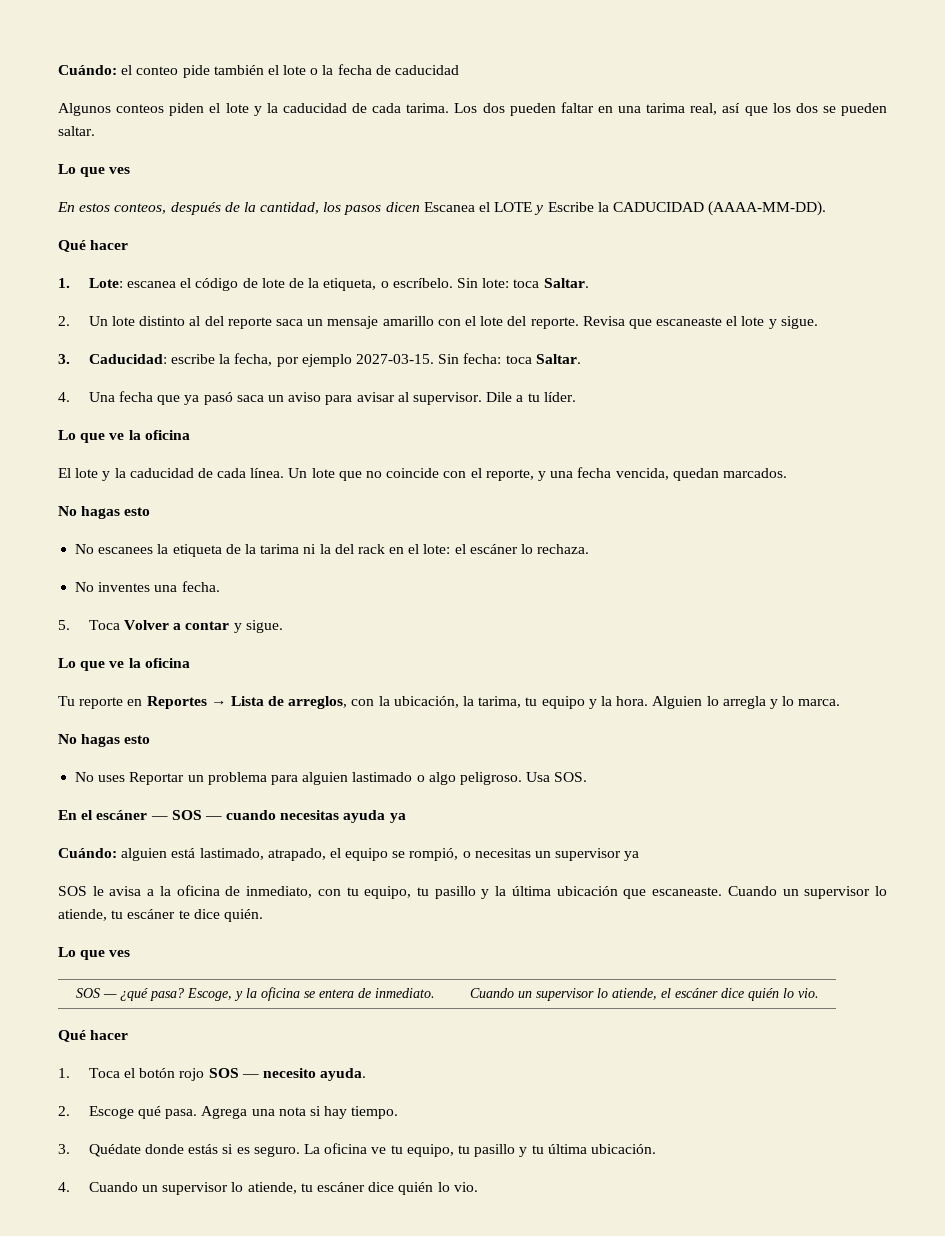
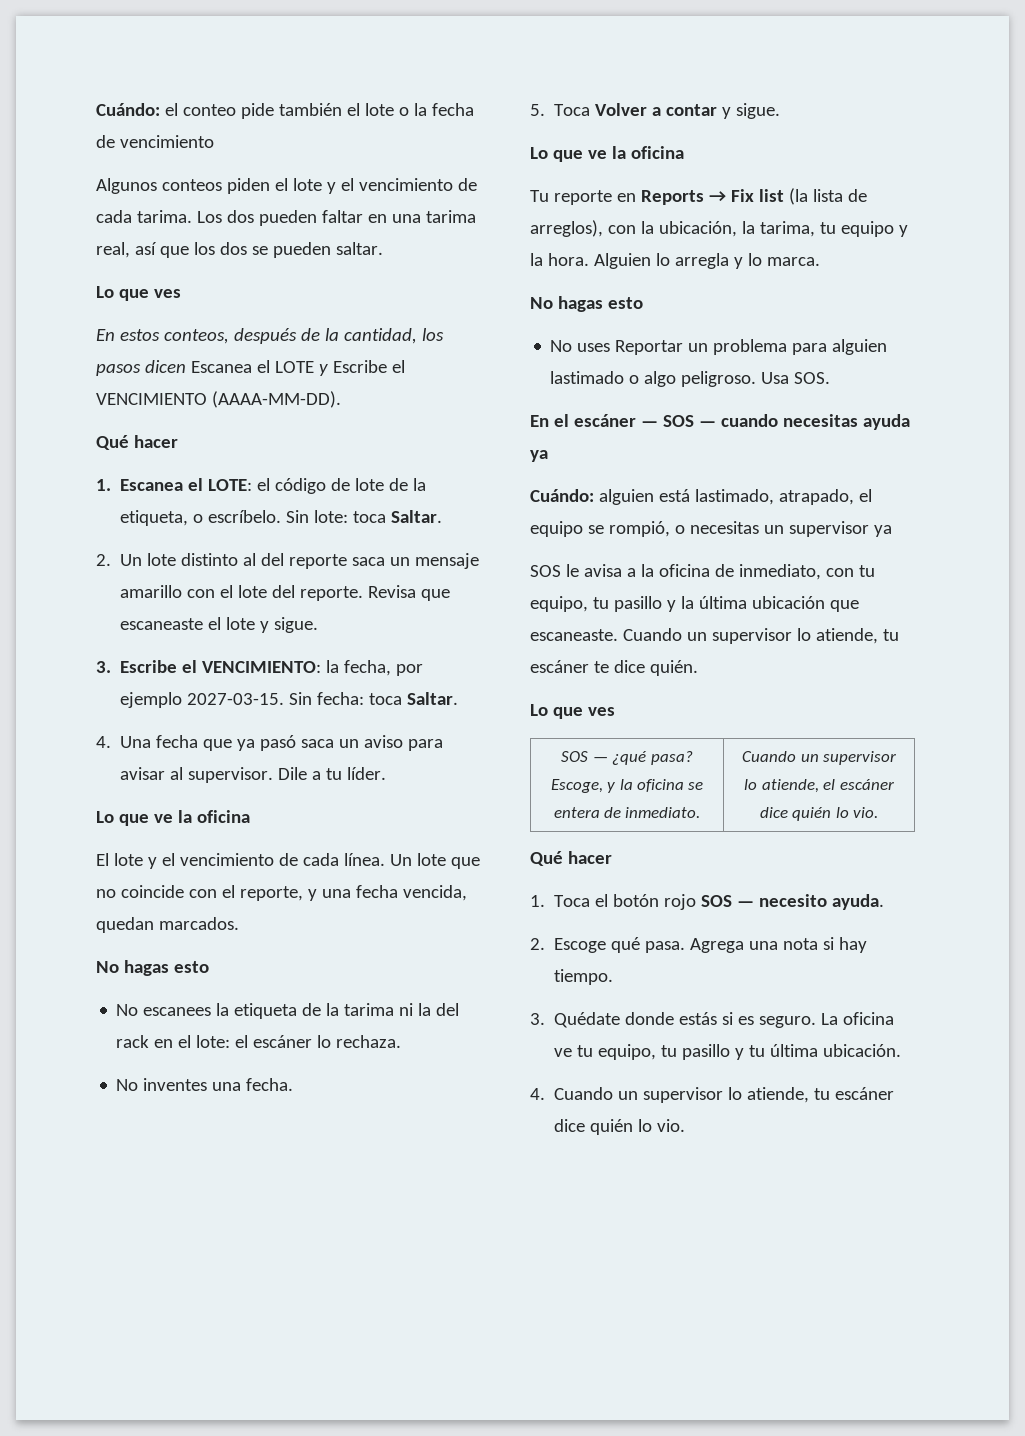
[395,65,460,75] caducidad -> [119,135,214,148] vencimiento
[266,103,347,113] la caducidad -> [340,178,453,191] el vencimiento
[597,202,704,212] la CADUCIDAD -> [391,360,405,373] [96,393,207,405] el VENCIMIENTO
[88,278,177,288] Lote: escanea -> [120,478,253,491] Escanea el LOTE:
[88,354,216,364] Caducidad: escribe -> [120,660,322,673] Escribe el VENCIMIENTO:
[114,468,194,478] la caducidad -> [161,853,274,866] el vencimiento
[146,696,348,709] Reportes → Lista de arreglos, -> [640,188,867,205] [530,220,603,237] Reports → Fix list (la lista de arreglos),

